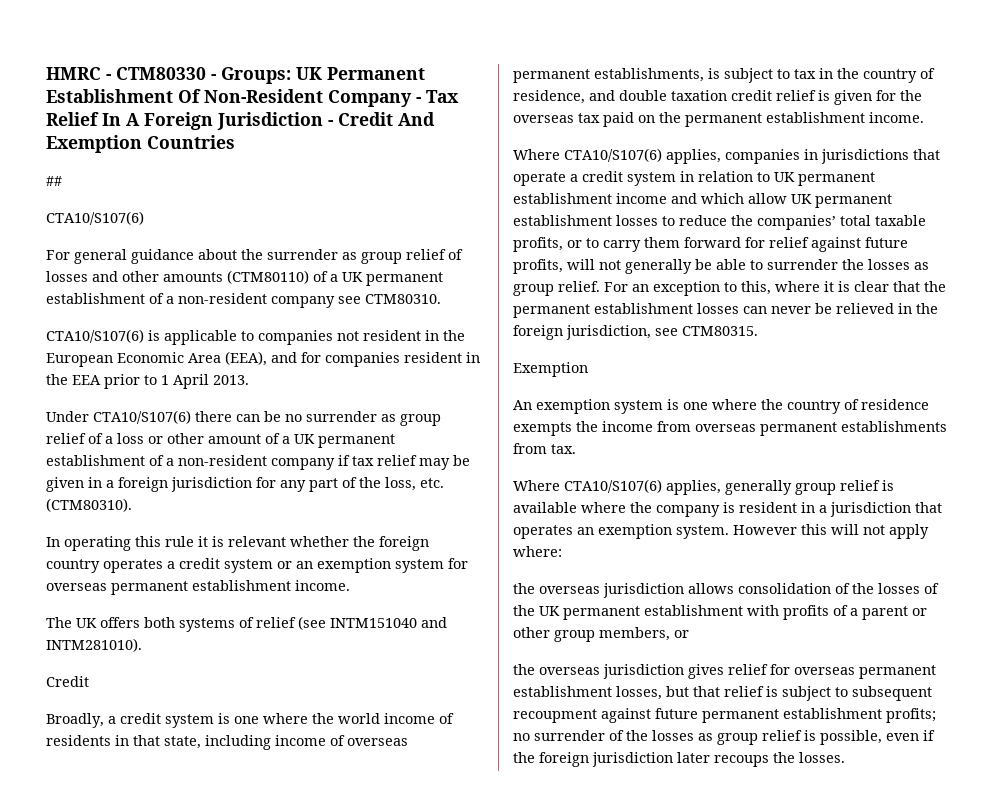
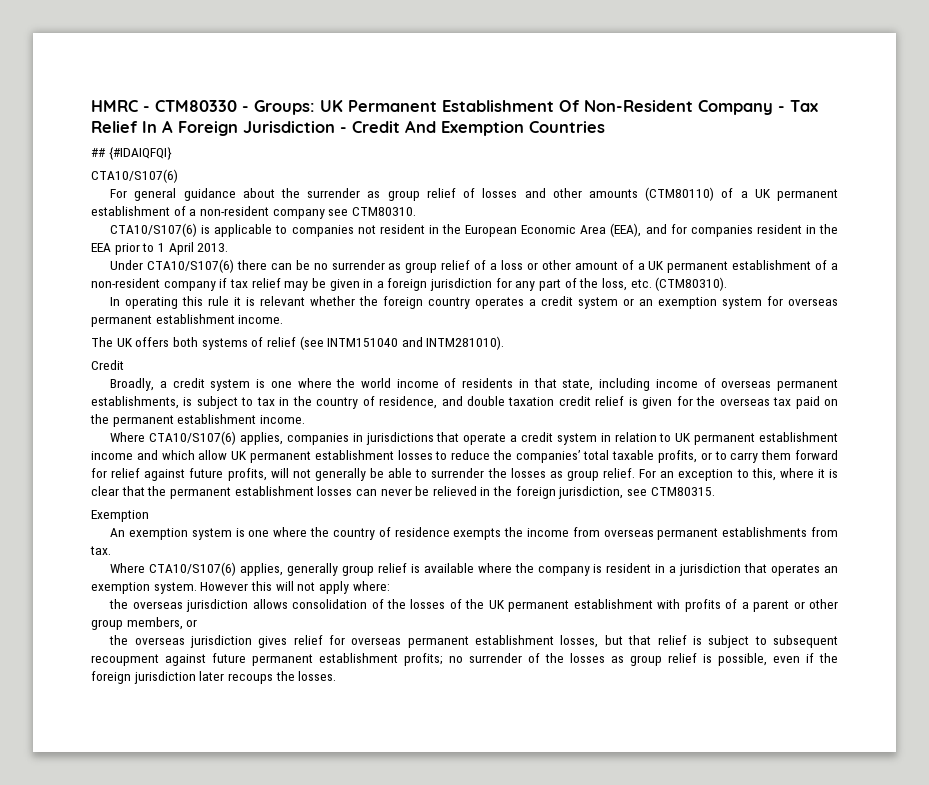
(62, 181) none -> [108,147,172,160] {#IDAIQFQI}

